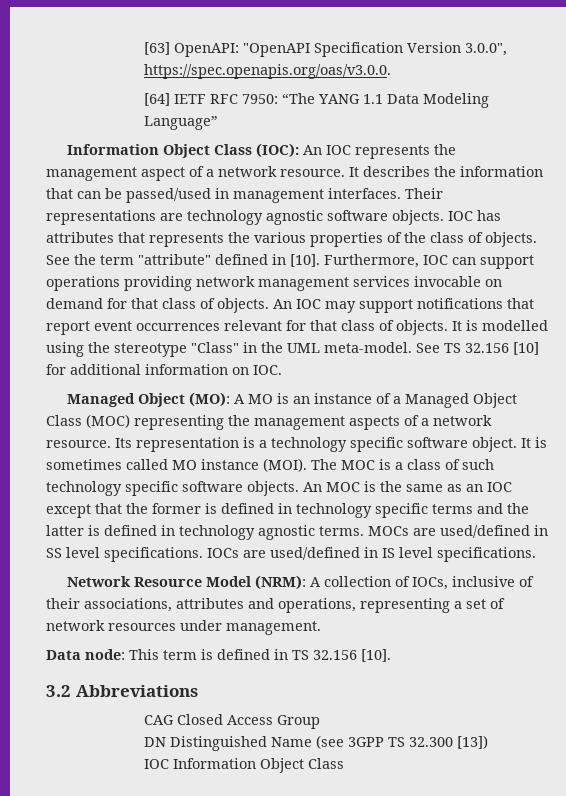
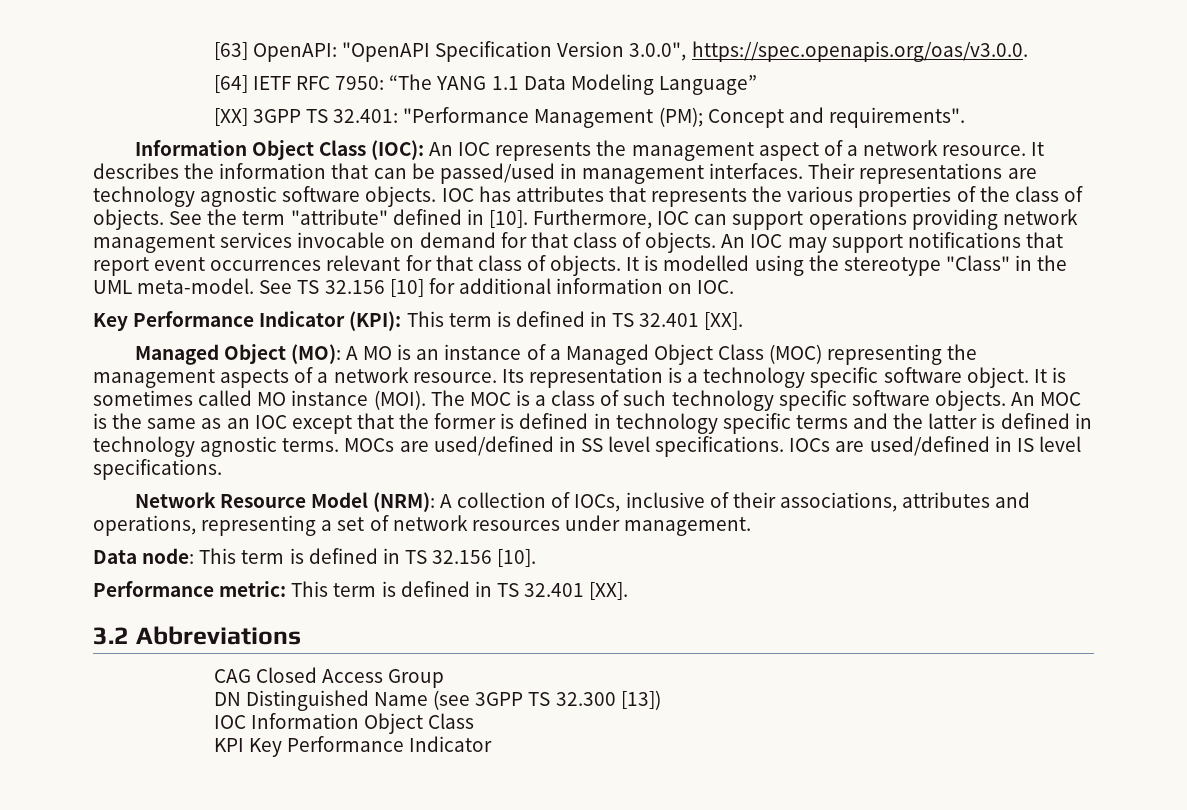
(218, 123) none -> [213,107,965,128] // [XX] 3GPP TS 32.401: "Performance Management (PM); Concept and requirements".
(282, 370) none -> [93,311,744,331] // Key Performance Indicator (KPI): This term is defined in TS 32.401 [XX].
(391, 655) none -> [93,581,629,600] // Performance metric: This term is defined in TS 32.401 [XX].
(344, 763) none -> [213,736,493,757] // KPI Key Performance Indicator

